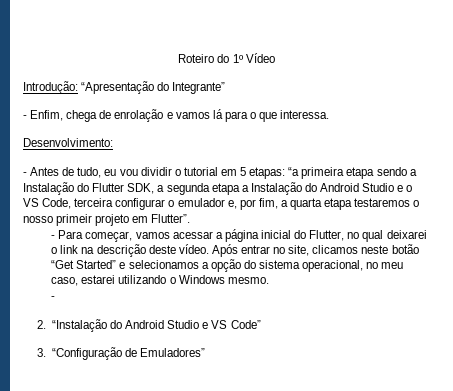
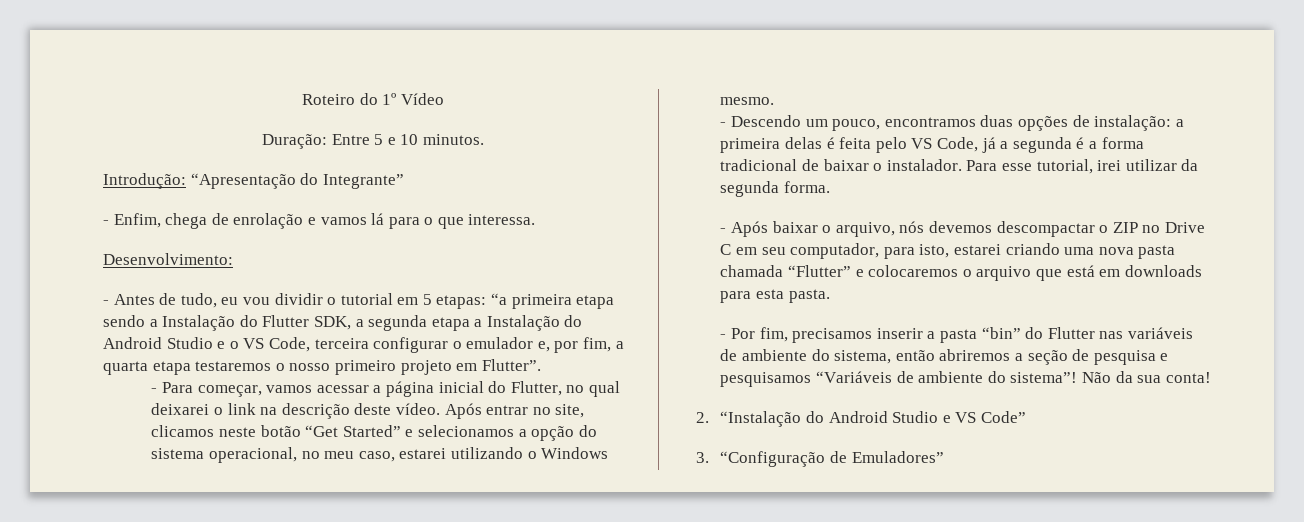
(275, 58) none -> [262,134,484,149] // Duração: Entre 5 e 10 minutos.
[56,214,93,226] primeir -> [334,360,396,375] primeiro
(56, 298) none -> [731,115,1184,131] [720,137,1144,153] [720,159,1199,174] [720,181,831,197] [720,221,1205,237] [720,243,1176,259] [720,265,1202,281] [720,289,830,303] [720,327,1193,343] [720,349,1169,365] [720,371,1211,387] Descendo um pouco, encontramos duas opções de instalação: a primeira delas é feita pelo VS Code, já a segunda é a forma tradicional de baixar o instalador. Para esse tutorial, irei utilizar da segunda forma. // - Após baixar o arquivo, nós devemos descompactar o ZIP no Drive C em seu computador, para isto, estarei criando uma nova pasta chamada “Flutter” e colocaremos o arquivo que está em downloads para esta pasta. // - Por fim, precisamos inserir a pasta “bin” do Flutter nas variáveis de ambiente do sistema, então abriremos a seção de pesquisa e pesquisamos “Variáveis de ambiente do sistema”! Não da sua conta!

